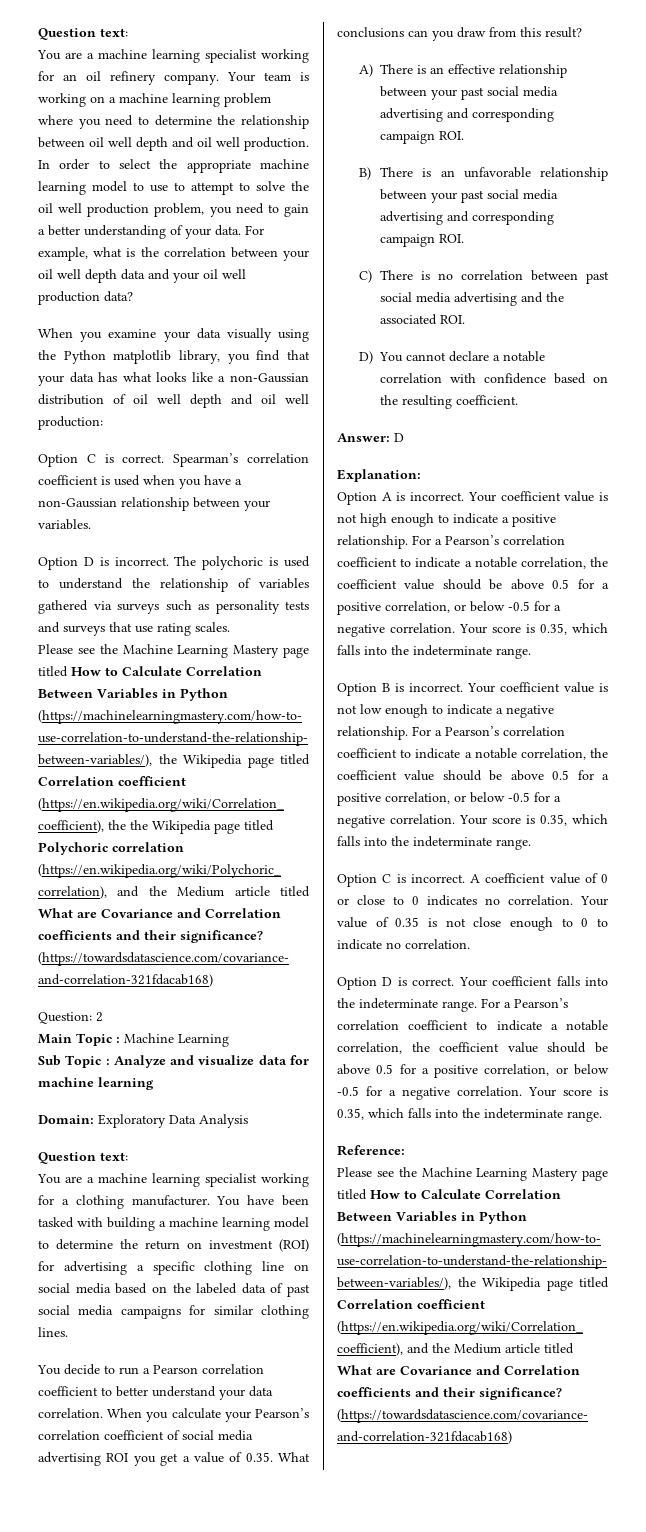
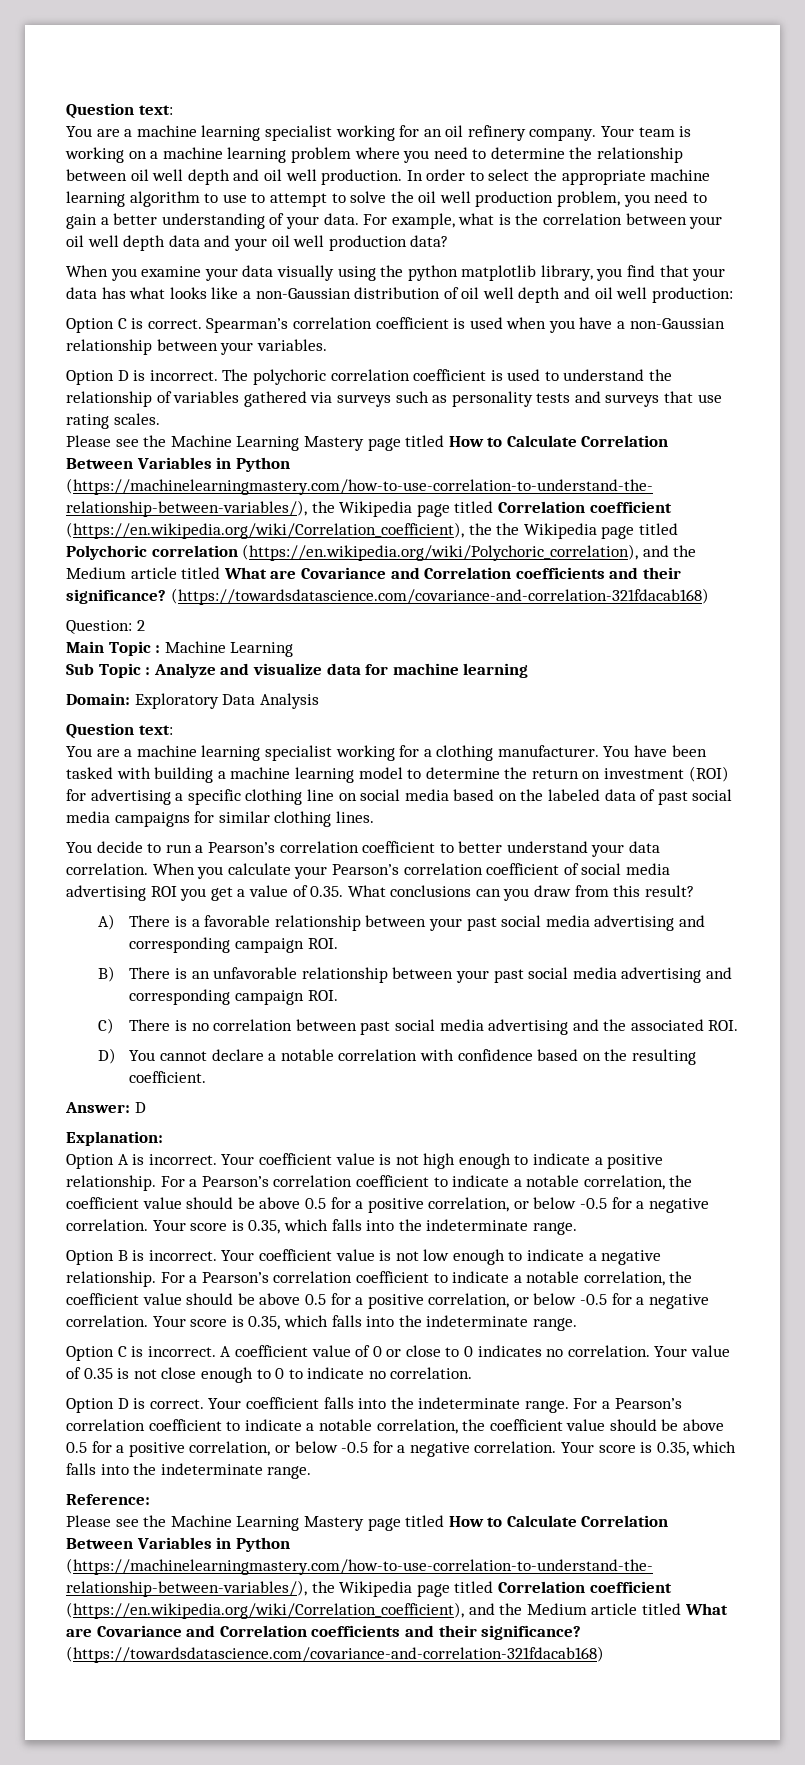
[92,181,127,192] model -> [129,191,200,207] algorithm
[63,350,106,364] Python -> [407,265,458,281] python
(264, 563) none -> [330,369,487,381] correlation coefficient
[153,1365,198,1374] Pearson -> [207,842,275,853] Pearson’s
[430,64,496,74] an effective -> [191,915,271,927] a favorable

